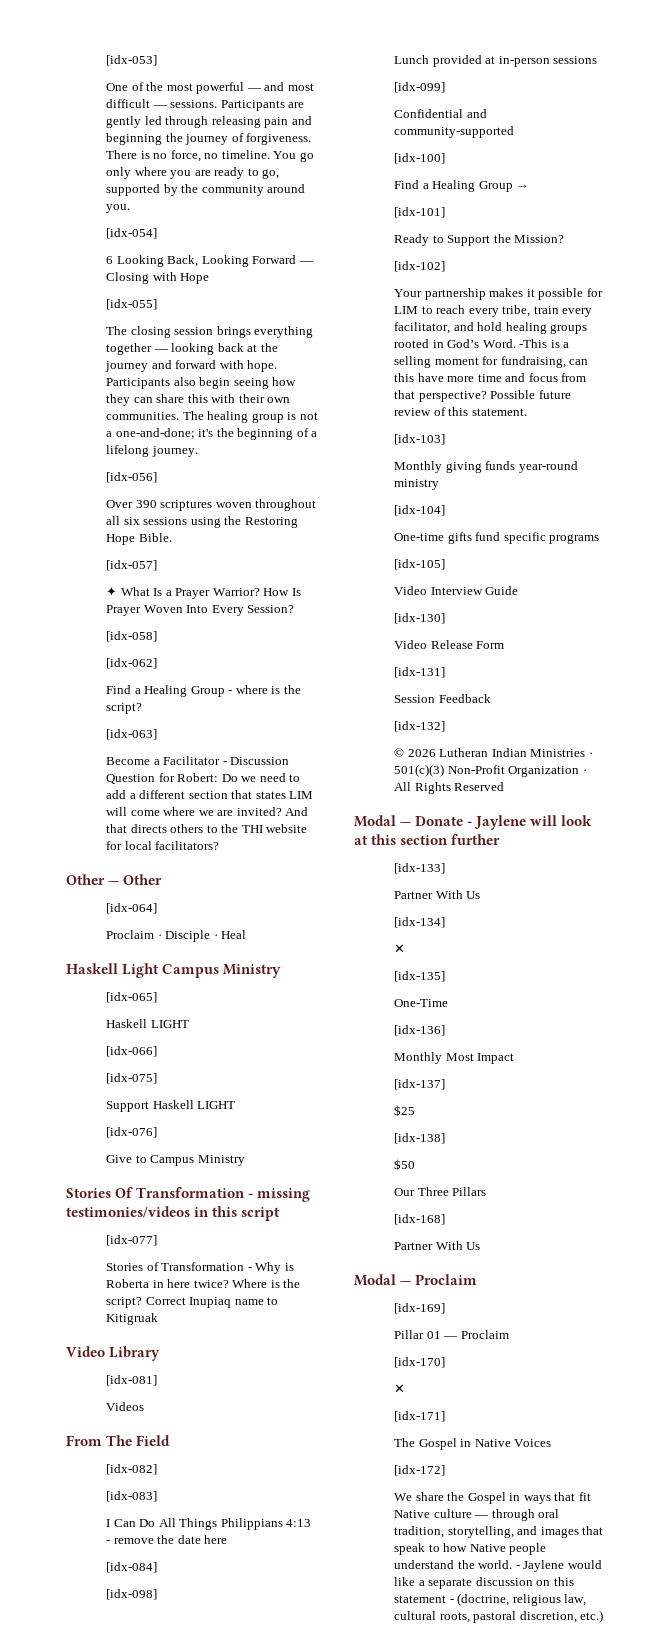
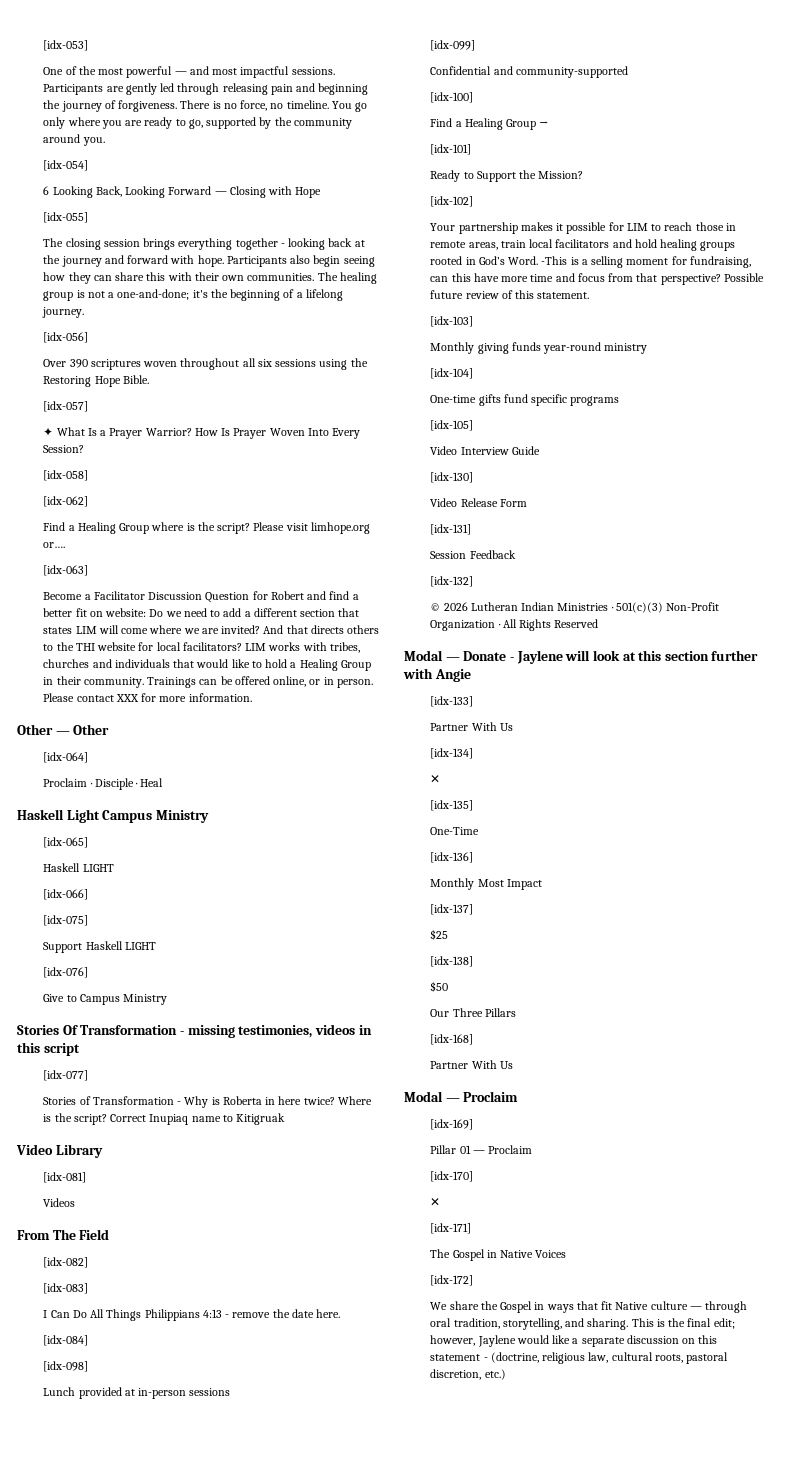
[106,99,168,108] difficult — -> [240,66,290,78] impactful
[153,349,169,352] — -> [280,243,285,247] -
[228,690,233,694] - -> (150, 528) none
(143, 708) none -> [253,522,370,534] [43,542,66,548] Please visit limhope.org or….
[222,761,227,765] - -> (145, 595) none
[177,773,219,782] Robert: -> [270,591,359,600] [43,608,147,617] Robert and find a better fit on website:
(220, 845) none -> [245,642,360,653] [43,659,371,671] [43,676,373,688] [43,693,252,702] LIM works with tribes, churches and individuals that would like to hold a Healing Group in their community. Trainings can be offered online, or in person. Please contact XXX for more information.
[66,1206,190,1218] testimonies/videos -> [238,1024,355,1038] testimonies, videos
[204,1535,228,1544] here -> [316,1309,341,1318] here.
[468,305,593,317] [394,322,451,334] every tribe, train every facilitator, -> [695,222,736,231] [430,239,610,250] those in remote areas, train local facilitators
(501, 839) none -> [403,668,471,682] with Angie
[540,1526,604,1538] [394,1543,547,1555] [394,1560,520,1569] images that speak to how Native people understand the world. - -> [587,1318,735,1330] [430,1335,476,1346] sharing. This is the final edit; however,

